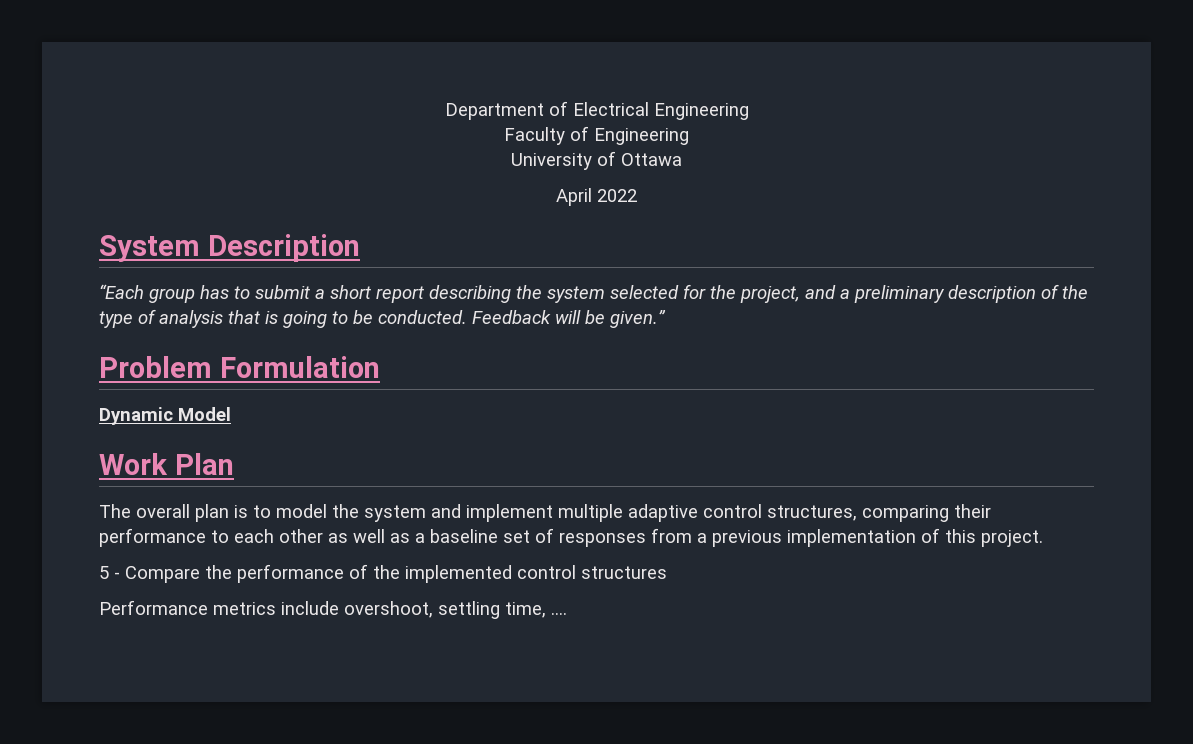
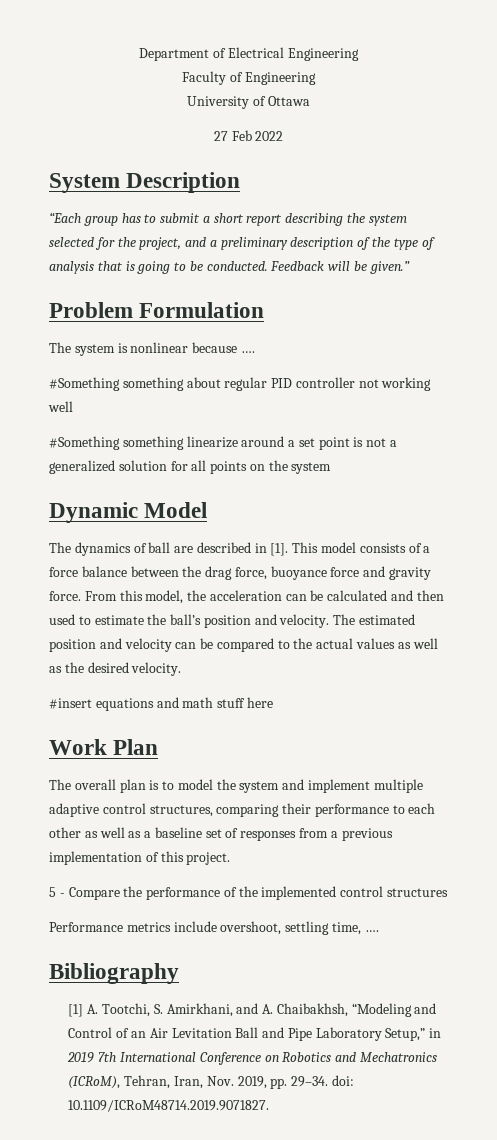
[556,188,592,206] April -> [213,130,252,141] 27 Feb
[99,407,231,425] Dynamic Model -> [49,342,255,356] [49,377,432,391] [48,401,73,412] [49,436,398,450] [49,460,332,474] [49,502,208,523] [49,542,431,556] [49,566,432,580] [49,590,444,604] [49,614,416,628] [49,638,438,652] [49,662,182,676] [49,697,273,711] The system is nonlinear because …. // #Something something about regular PID controller not working well // #Something something linearize around a set point is not a generalized solution for all points on the system // Dynamic Model // The dynamics of ball are described in [1]. This model consists of a force balance between the drag force, buoyance force and gravity force. From this model, the acceleration can be calculated and then used to estimate the ball’s position and velocity. The estimated position and velocity can be compared to the actual values as well as the desired velocity. // #insert equations and math stuff here
(567, 613) none -> [49,963,179,984] [68,1003,437,1017] [68,1027,442,1041] [67,1052,437,1065] [68,1075,354,1089] [68,1100,270,1112] // Bibliography // [1] A. Tootchi, S. Amirkhani, and A. Chaibakhsh, “Modeling and Control of an Air Levitation Ball and Pipe Laboratory Setup,” in 2019 7th International Conference on Robotics and Mechatronics (ICRoM), Tehran, Iran, Nov. 2019, pp. 29–34. doi: 10.1109/ICRoM48714.2019.9071827.

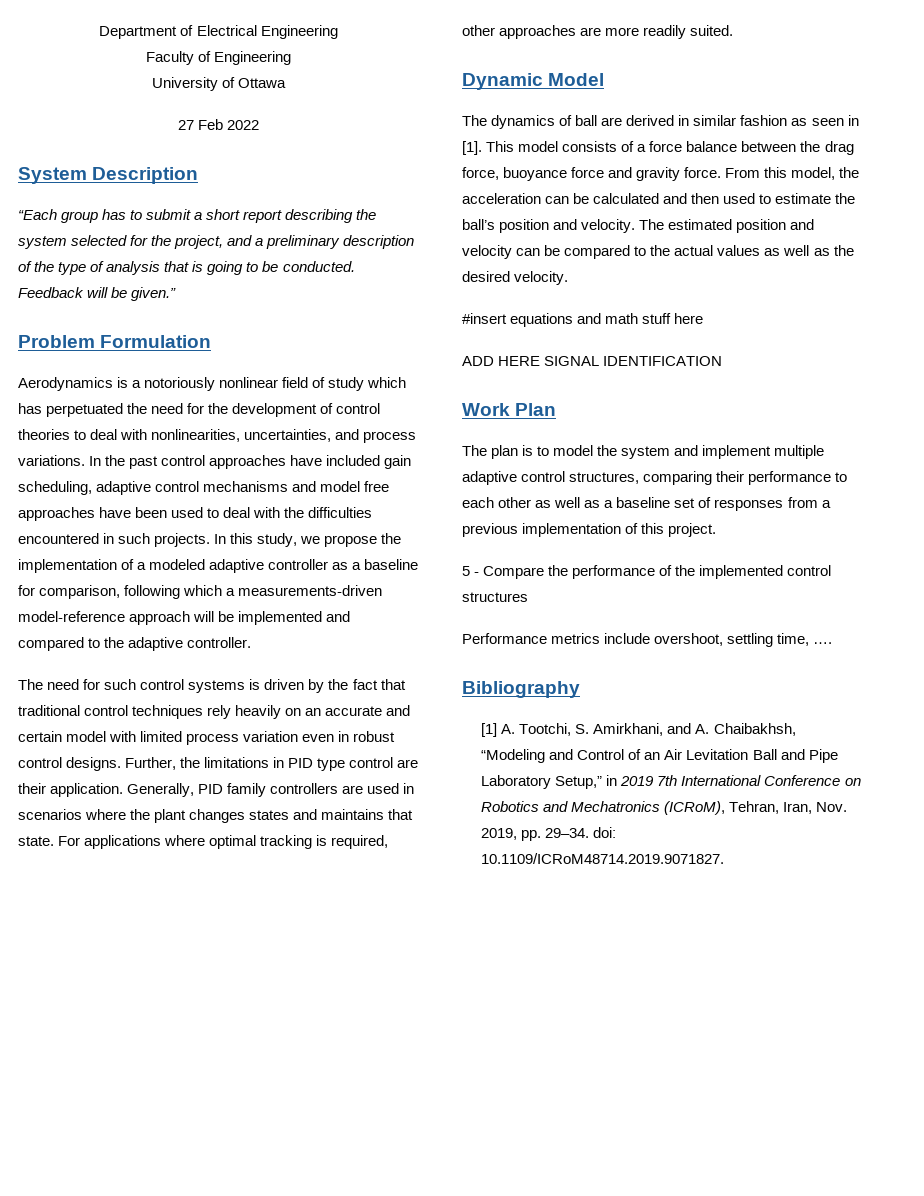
[49,342,255,356] [49,377,432,391] [48,401,73,412] [49,436,398,450] [49,460,332,474] The system is nonlinear because …. // #Something something about regular PID controller not working well // #Something something linearize around a set point is not a generalized solution for all points on the system -> [18,377,407,391] [18,403,381,417] [18,429,417,443] [18,455,412,469] [18,481,390,495] [18,507,373,521] [18,533,402,547] [18,559,419,573] [18,585,383,599] [18,611,351,625] [18,637,252,651] [18,679,406,693] [18,705,411,719] [18,731,396,745] [18,757,419,771] [18,783,415,797] [18,809,414,823] [18,835,389,849] [462,25,734,39] Aerodynamics is a notoriously nonlinear field of study which has perpetuated the need for the development of control theories to deal with nonlinearities, uncertainties, and process variations. In the past control approaches have included gain scheduling, adaptive control mechanisms and model free approaches have been used to deal with the difficulties encountered in such projects. In this study, we propose the implementation of a modeled adaptive controller as a baseline for comparison, following which a measurements-driven model-reference approach will be implemented and compared to the adaptive controller. // The need for such control systems is driven by the fact that traditional control techniques rely heavily on an accurate and certain model with limited process variation even in robust control designs. Further, the limitations in PID type control are their application. Generally, PID family controllers are used in scenarios where the plant changes states and maintains that state. For applications where optimal tracking is required, other approaches are more readily suited.
[196,542,251,553] described -> [626,115,844,126] derived in similar fashion as seen
(273, 702) none -> [462,356,723,366] // ADD HERE SIGNAL IDENTIFICATION
[74,779,116,790] overall -> (487, 450) none

